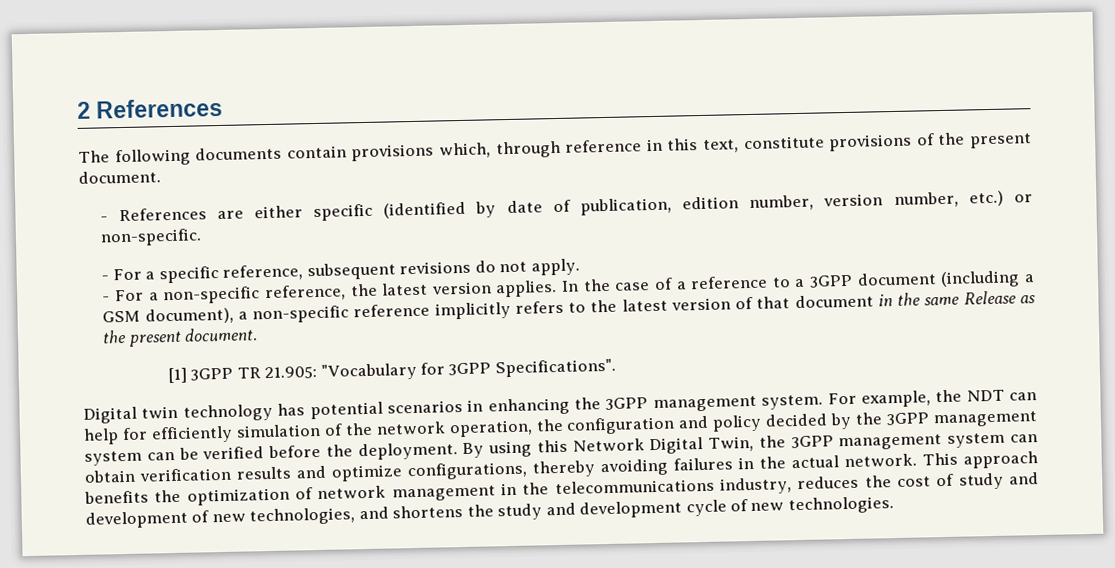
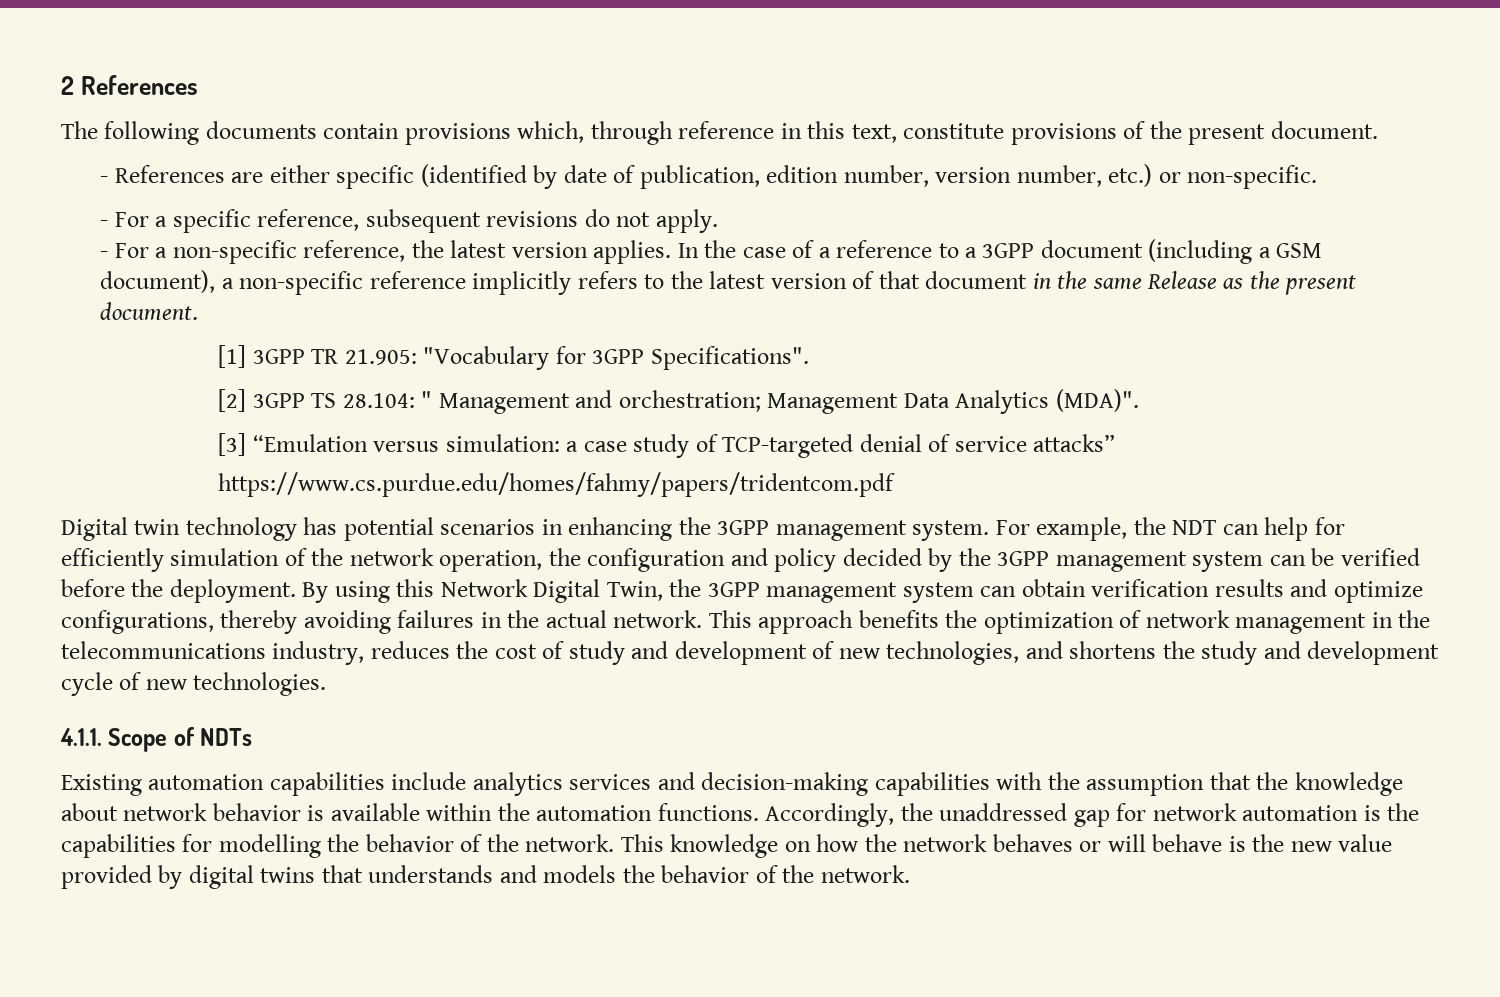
(616, 368) none -> [218,389,1139,414] [218,433,1116,458] [218,472,896,497] // [2] 3GPP TS 28.104: " Management and orchestration; Management Data Analytics (MDA)". // [3] “Emulation versus simulation: a case study of TCP-targeted denial of service attacks” // https://www.cs.purdue.edu/homes/fahmy/papers/tridentcom.pdf
(894, 505) none -> [60,727,253,752] [61,772,1403,796] [61,803,1420,827] [61,834,1393,858] [61,865,910,889] // 4.1.1. Scope of NDTs // Existing automation capabilities include analytics services and decision-making capabilities with the assumption that the knowledge about network behavior is available within the automation functions. Accordingly, the unaddressed gap for network automation is the capabilities for modelling the behavior of the network. This knowledge on how the network behaves or will behave is the new value provided by digital twins that understands and models the behavior of the network.

